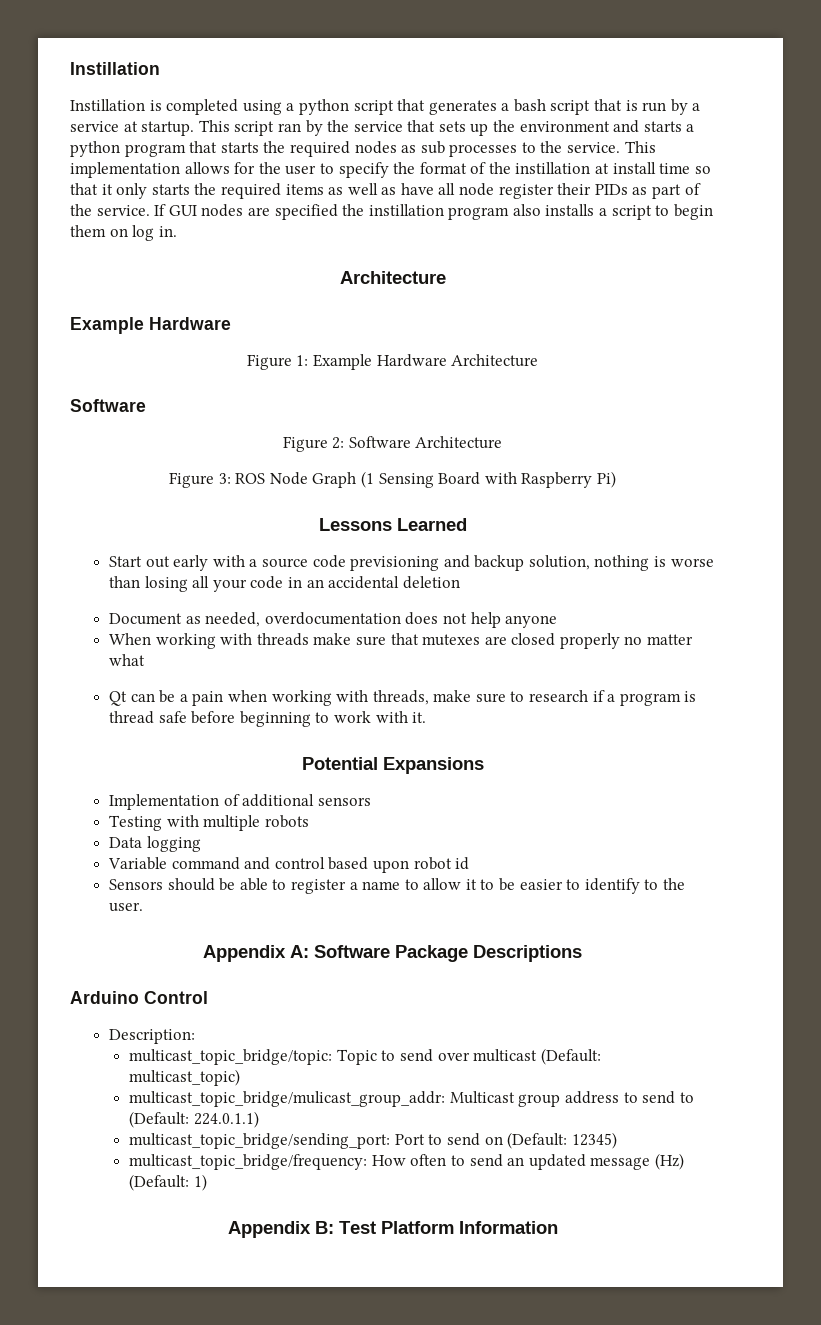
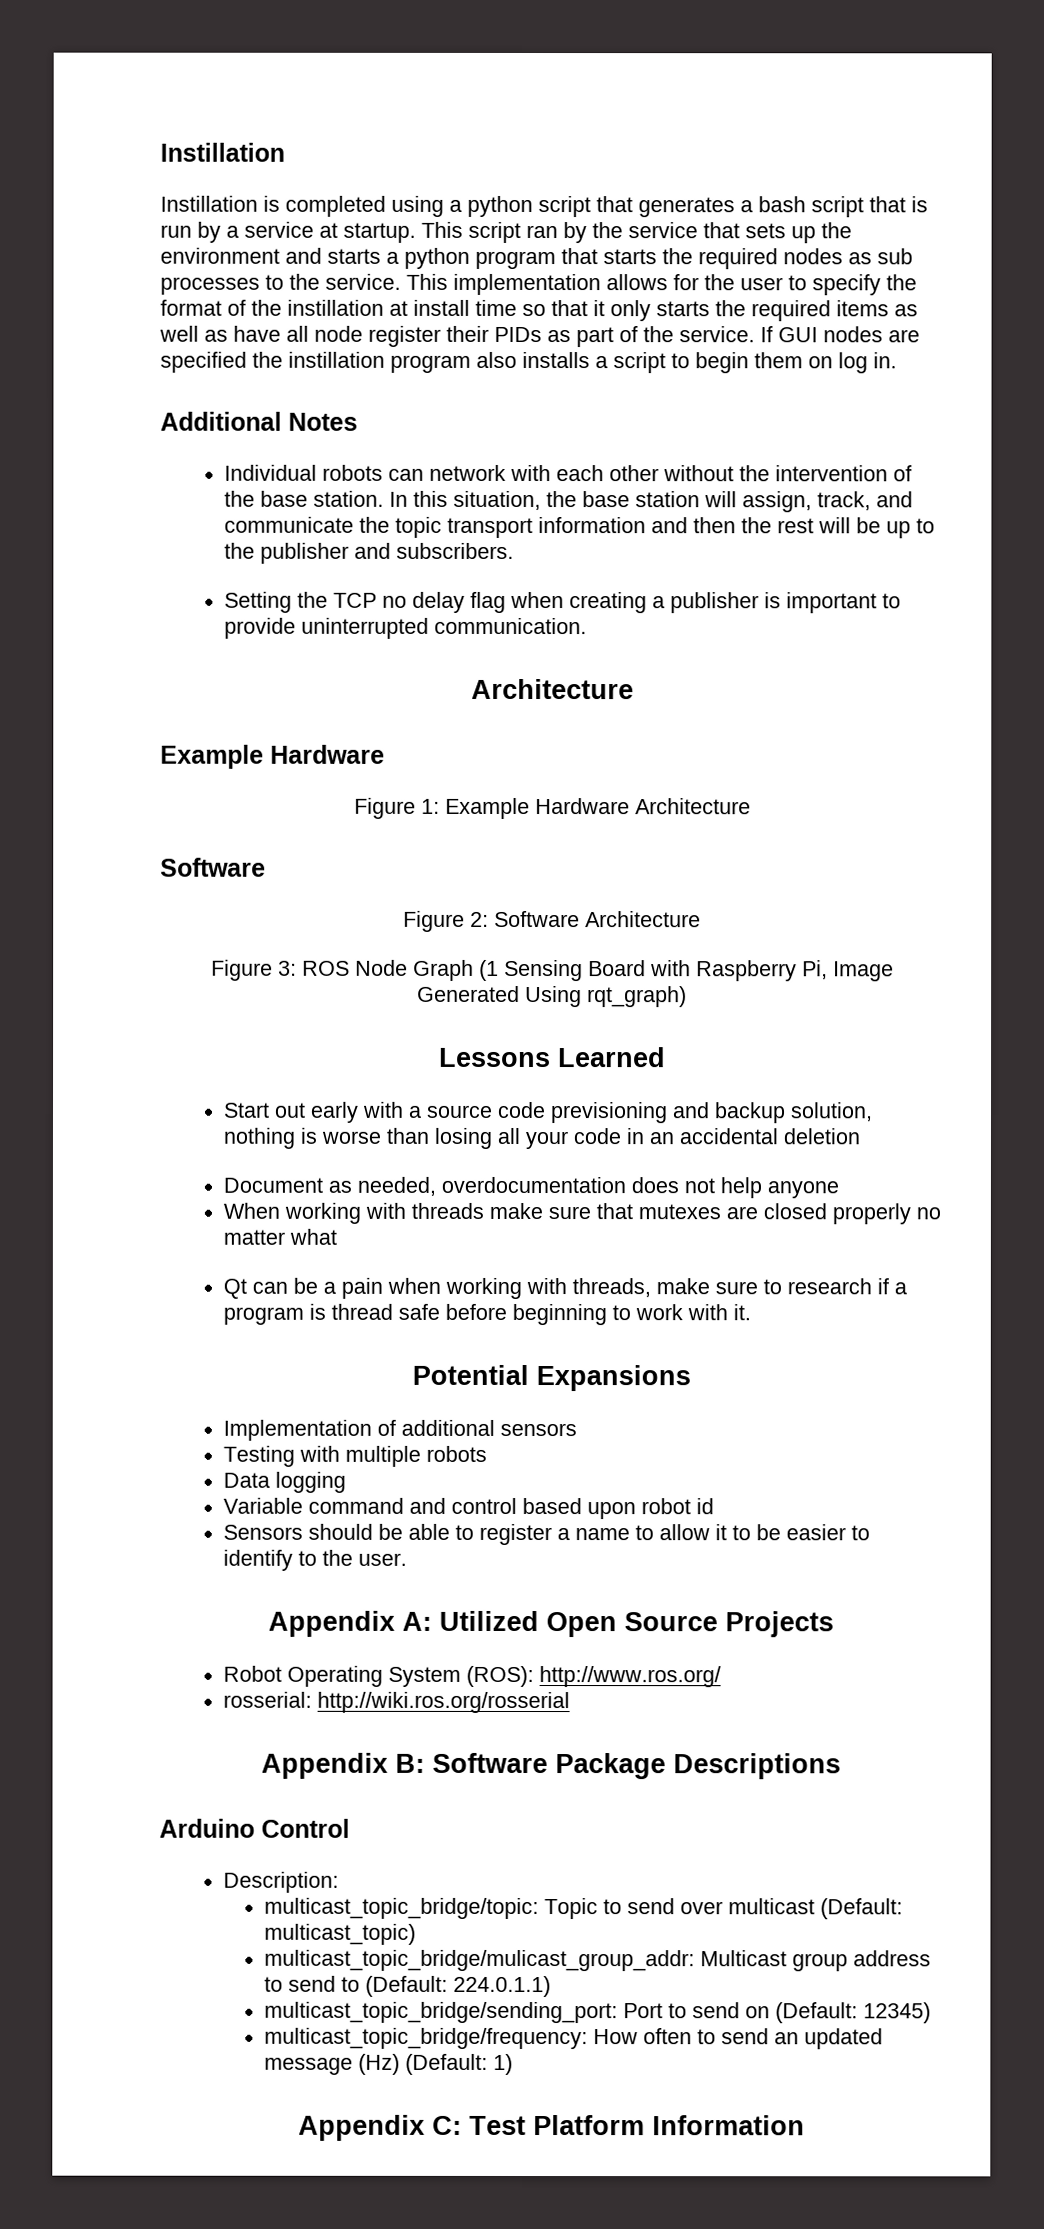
(177, 231) none -> [160,411,358,431] [224,464,913,482] [224,490,914,513] [224,516,936,539] [224,542,515,564] [224,591,902,614] [224,617,588,639] // Additional Notes // Individual robots can network with each other without the intervention of the base station. In this situation, the base station will assign, track, and communicate the topic transport information and then the rest will be up to the publisher and subscribers. // Setting the TCP no delay flag when creating a publisher is important to provide uninterrupted communication.
[596,471,616,488] Pi) -> [801,960,894,982] [417,985,687,1008] Pi, Image Generated Using rqt_graph)
(309, 951) none -> [439,1610,834,1638] [223,1665,722,1688] [223,1691,571,1714] [261,1752,425,1779] Utilized Open Source Projects // Robot Operating System (ROS): http://www.ros.org/ // rosserial: http://wiki.ros.org/rosserial // Appendix B:
[314,1221,334,1234] B: -> [431,2115,462,2135] C:

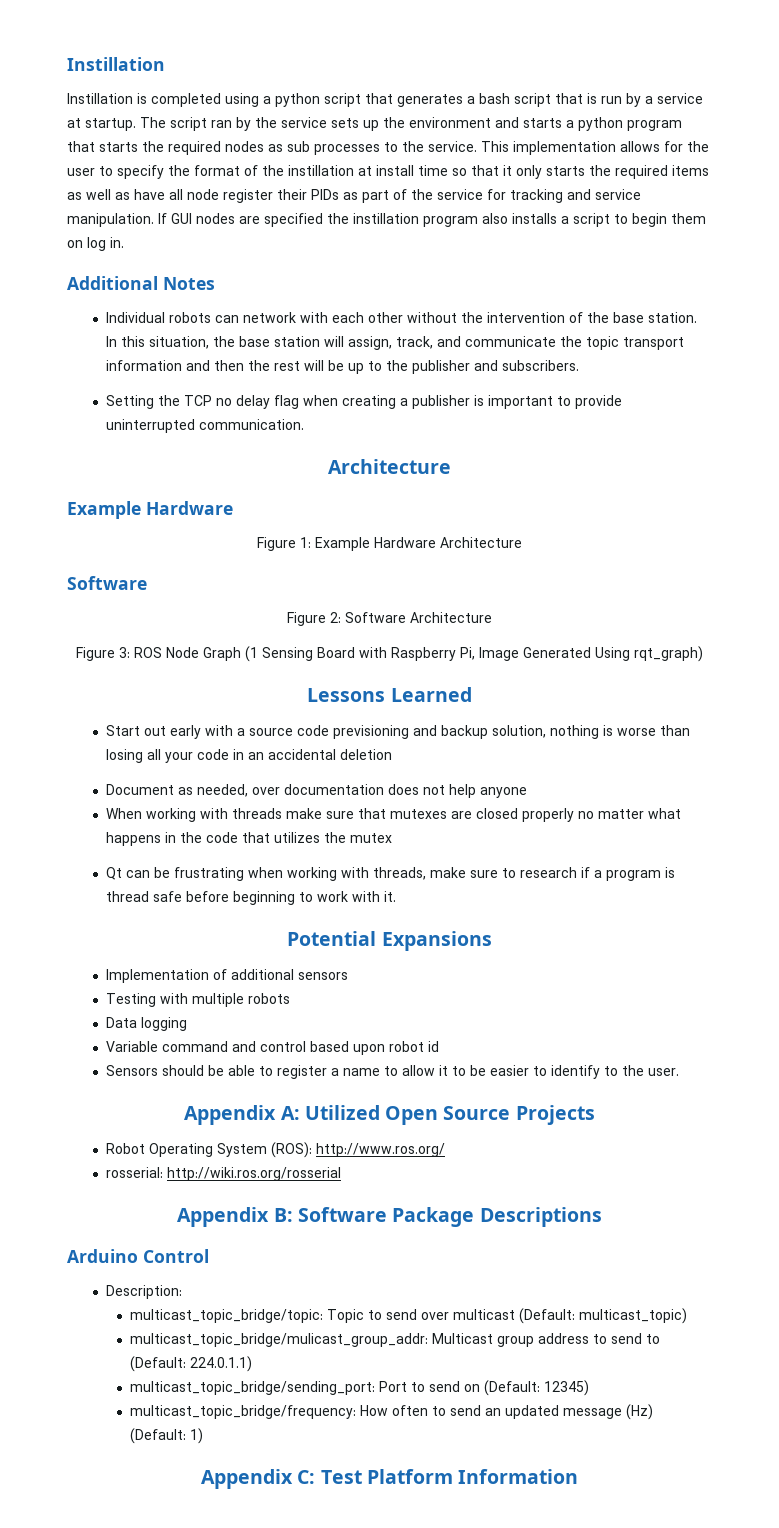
[421,221,463,238] This -> [140,117,166,128] The
[703,222,740,239] that -> (327, 122) none
[679,326,755,343] service. -> [437,189,641,203] [67,213,154,227] service for tracking and service manipulation.
[441,1176,627,1194] overdocumentation -> [252,784,385,795] over documentation
(338, 1236) none -> [106,832,393,846] happens in the code that utilizes the mutex
[323,1277,384,1299] a pain -> [174,867,245,881] frustrating

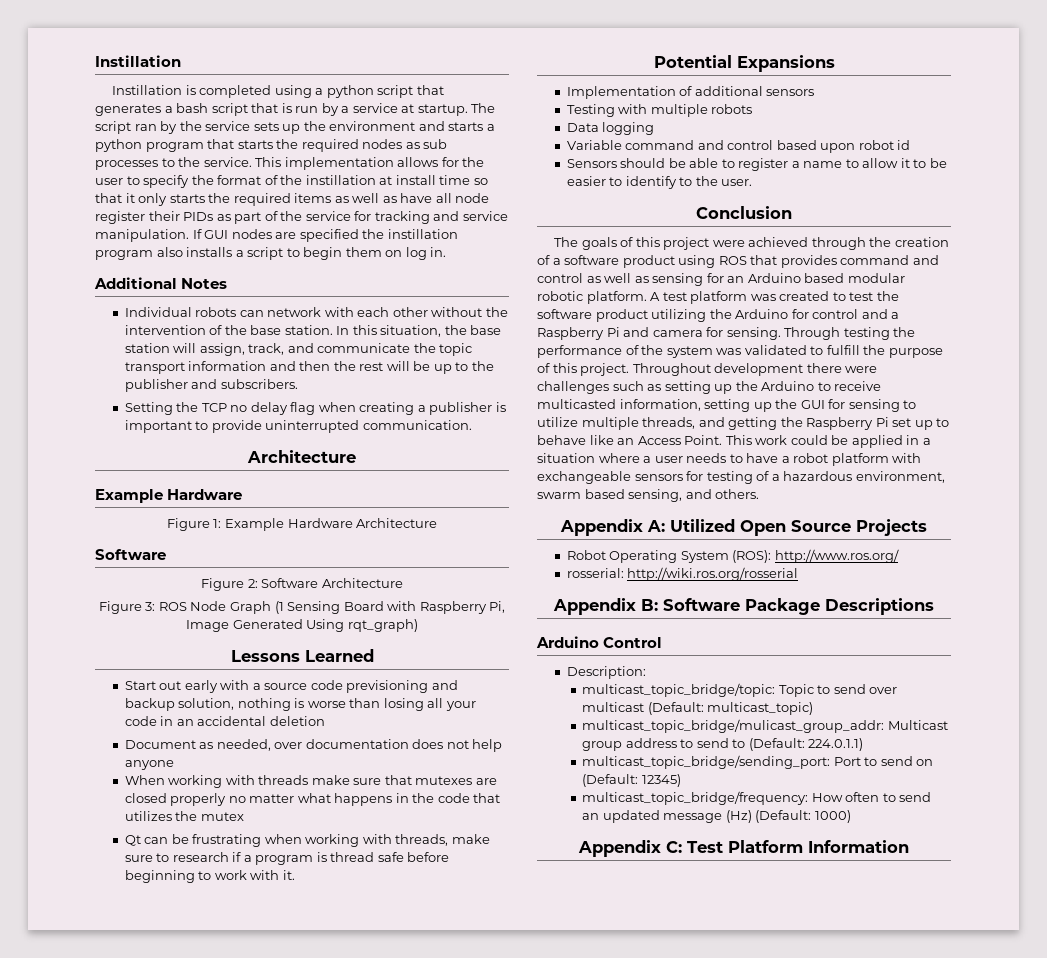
(680, 1072) none -> [696,206,792,219] [554,237,949,250] [537,255,939,268] [537,273,905,286] [537,291,899,304] [537,309,900,322] [537,327,916,340] [537,345,943,358] [537,363,878,376] [537,381,882,394] [537,399,917,412] [537,417,950,430] [537,435,931,448] [537,453,922,466] [537,471,945,484] [537,489,760,502] // Conclusion // The goals of this project were achieved through the creation of a software product using ROS that provides command and control as well as sensing for an Arduino based modular robotic platform. A test platform was created to test the software product utilizing the Arduino for control and a Raspberry Pi and camera for sensing. Through testing the performance of the system was validated to fulfill the purpose of this project. Throughout development there were challenges such as setting up the Arduino to receive multicasted information, setting up the GUI for sensing to utilize multiple threads, and getting the Raspberry Pi set up to behave like an Access Point. This work could be applied in a situation where a user needs to have a robot platform with exchangeable sensors for testing of a hazardous environment, swarm based sensing, and others.
[189,1428,203,1444] 1) -> [814,810,851,823] 1000)

